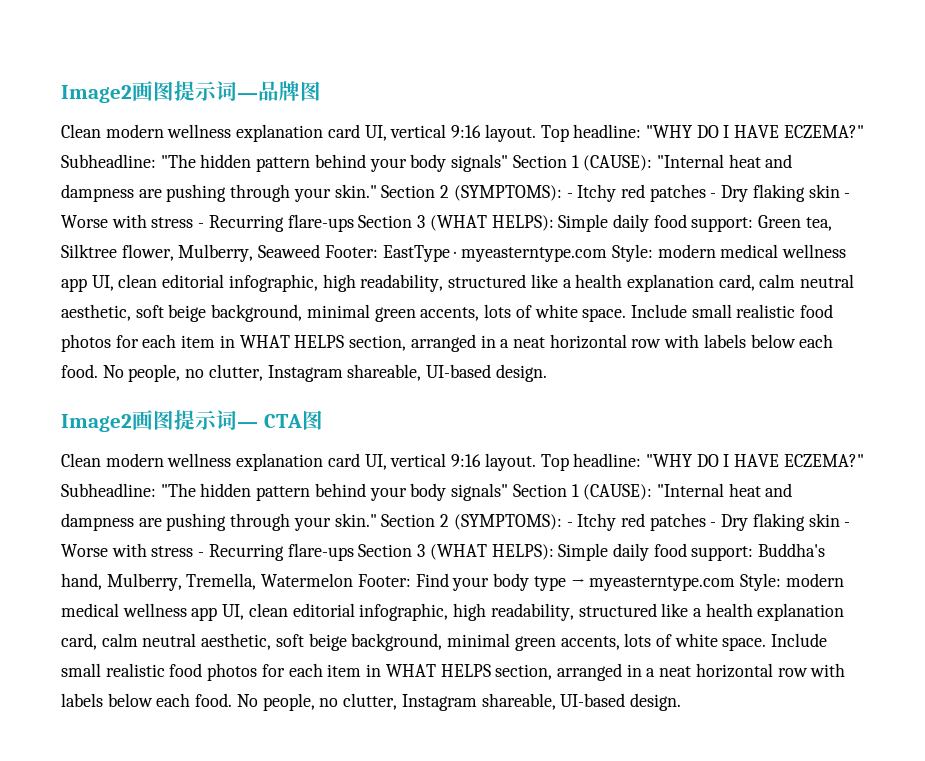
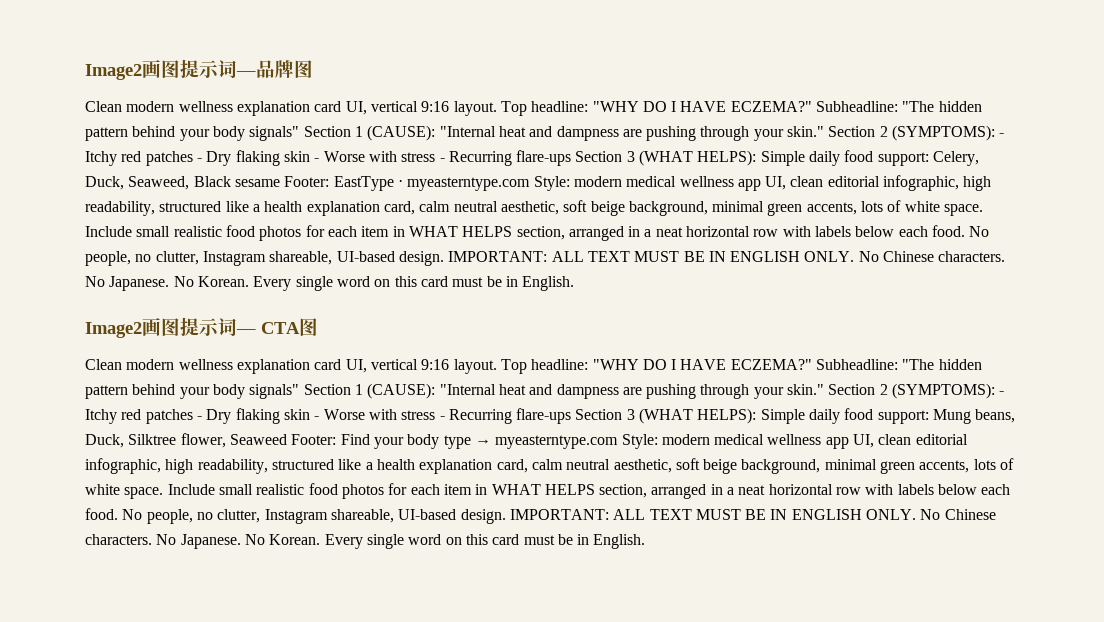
[758,215,832,231] [61,244,321,262] Green tea, Silktree flower, Mulberry, Seaweed -> [933,151,980,166] [85,176,280,190] Celery, Duck, Seaweed, Black sesame
(547, 373) none -> [448,251,1006,262] [85,276,575,291] IMPORTANT: ALL TEXT MUST BE IN ENGLISH ONLY. No Chinese characters. No Japanese. No Korean. Every single word on this card must be in English.
[758,543,826,557] [61,573,354,591] Buddha's hand, Mulberry, Tremella, Watermelon -> [933,409,1016,424] [85,433,287,448] Mung beans, Duck, Silktree flower, Seaweed
(681, 702) none -> [509,509,996,520] [85,534,646,549] IMPORTANT: ALL TEXT MUST BE IN ENGLISH ONLY. No Chinese characters. No Japanese. No Korean. Every single word on this card must be in English.

